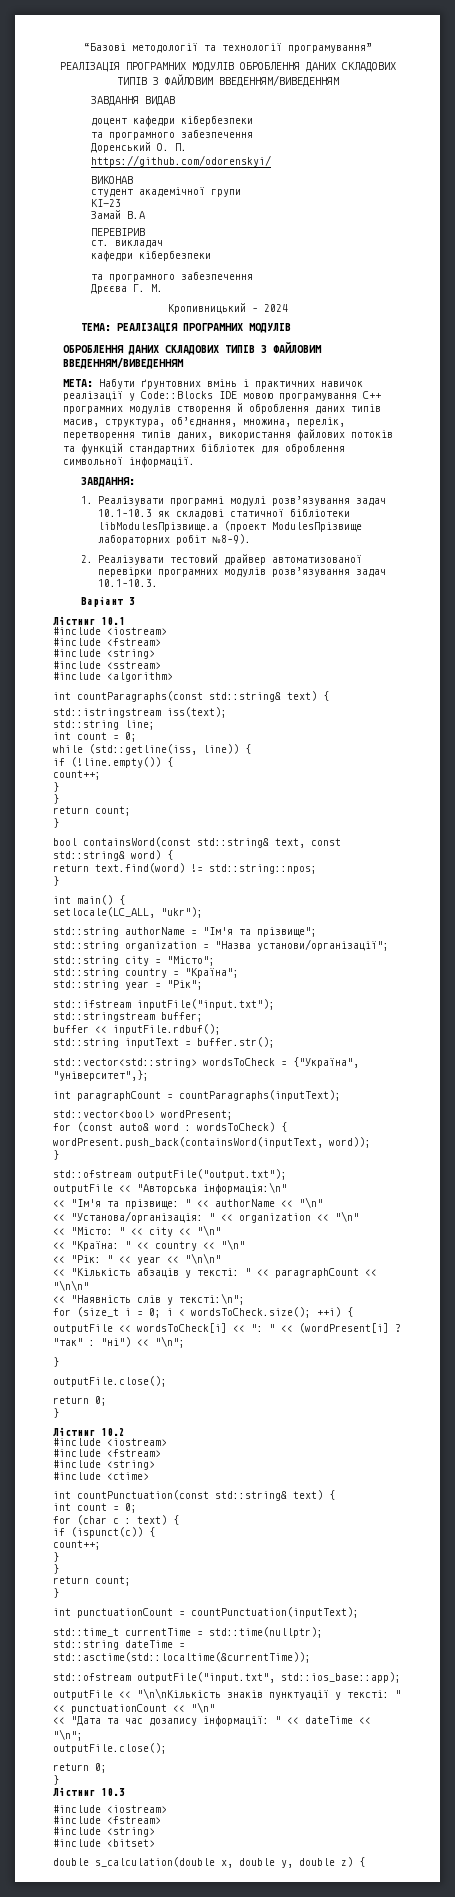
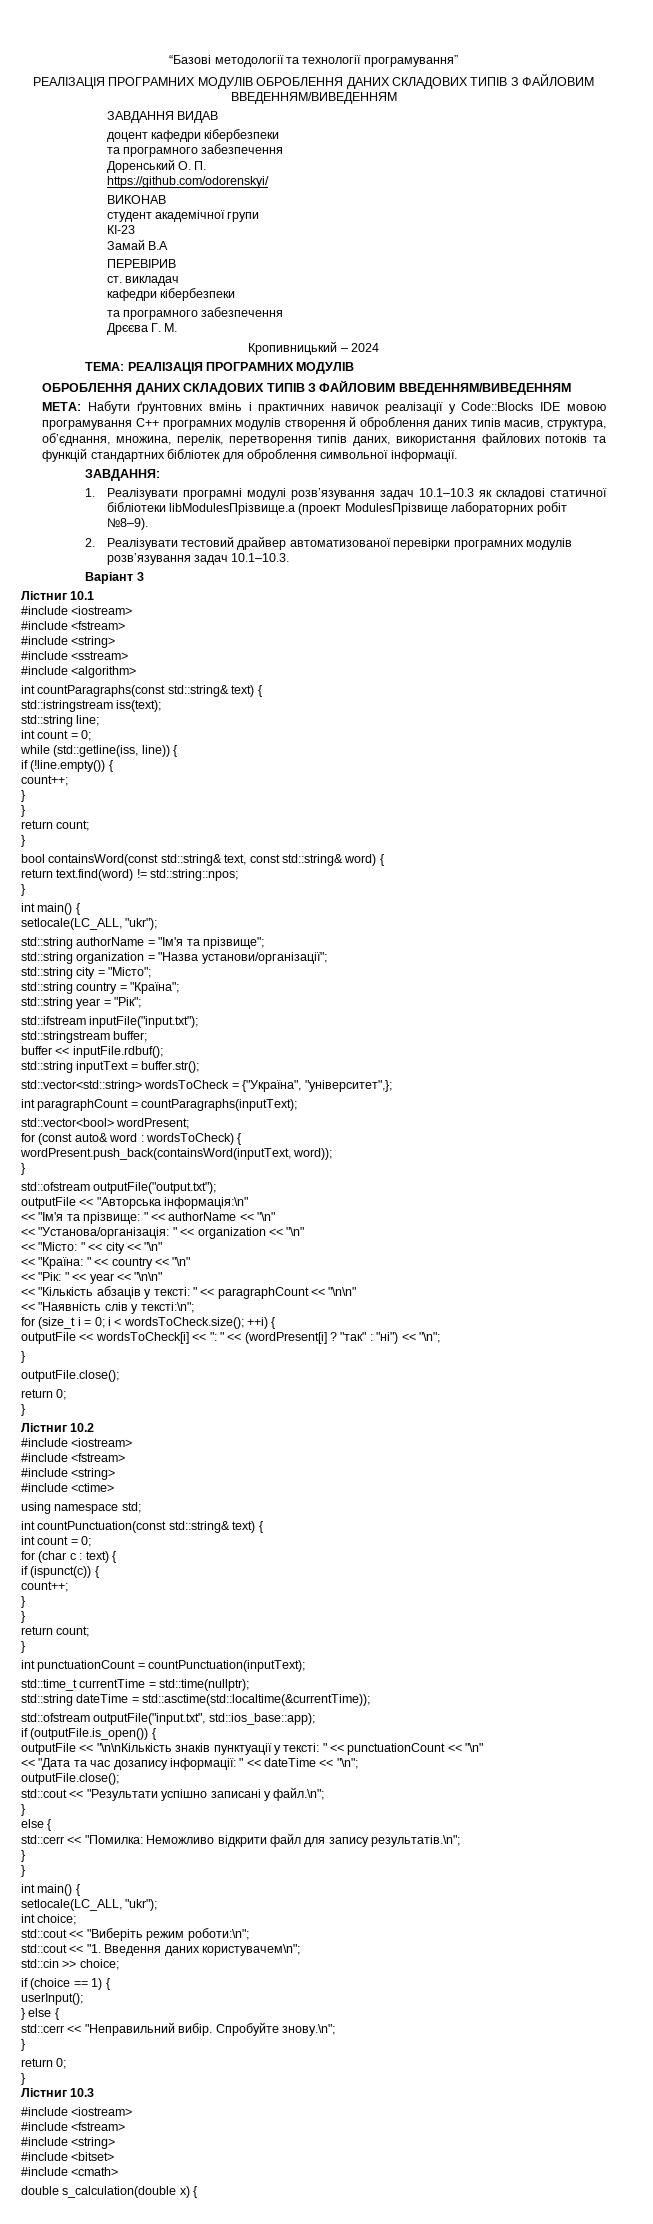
(149, 1476) none -> [21,1502,141,1514] // using namespace std;
(401, 1677) none -> [21,1728,156,1740] // if (outputFile.is_open()) {
(167, 1748) none -> [21,1787,325,1801] [21,1804,25,1816] [21,1819,52,1831] [21,1833,460,1847] [21,1850,25,1862] [21,1865,25,1877] [21,1884,80,1896] [21,1899,158,1911] [21,1914,77,1925] [21,1928,249,1941] [21,1944,300,1956] [21,1959,119,1970] [21,1978,110,1990] [21,1993,83,2005] [21,2008,59,2020] [21,2022,335,2036] [21,2039,25,2051] // std::cout << "Результати успішно записані у файл.\n"; // } // else { // std::cerr << "Помилка: Неможливо відкрити файл для запису результатів.\n"; // } // } // int main() { // setlocale(LC_ALL, "ukr"); // int choice; // std::cout << "Виберіть режим роботи:\n"; // std::cout << "1. Введення даних користувачем\n"; // std::cin >> choice; // if (choice == 1) { // userInput(); // } else { // std::cerr << "Неправильний вибір. Спробуйте знову.\n"; // }
(155, 1843) none -> [21,2167,119,2176] // #include <cmath>
[221,1857,353,1868] x, double y, double z) -> [179,2186,190,2198] x)

